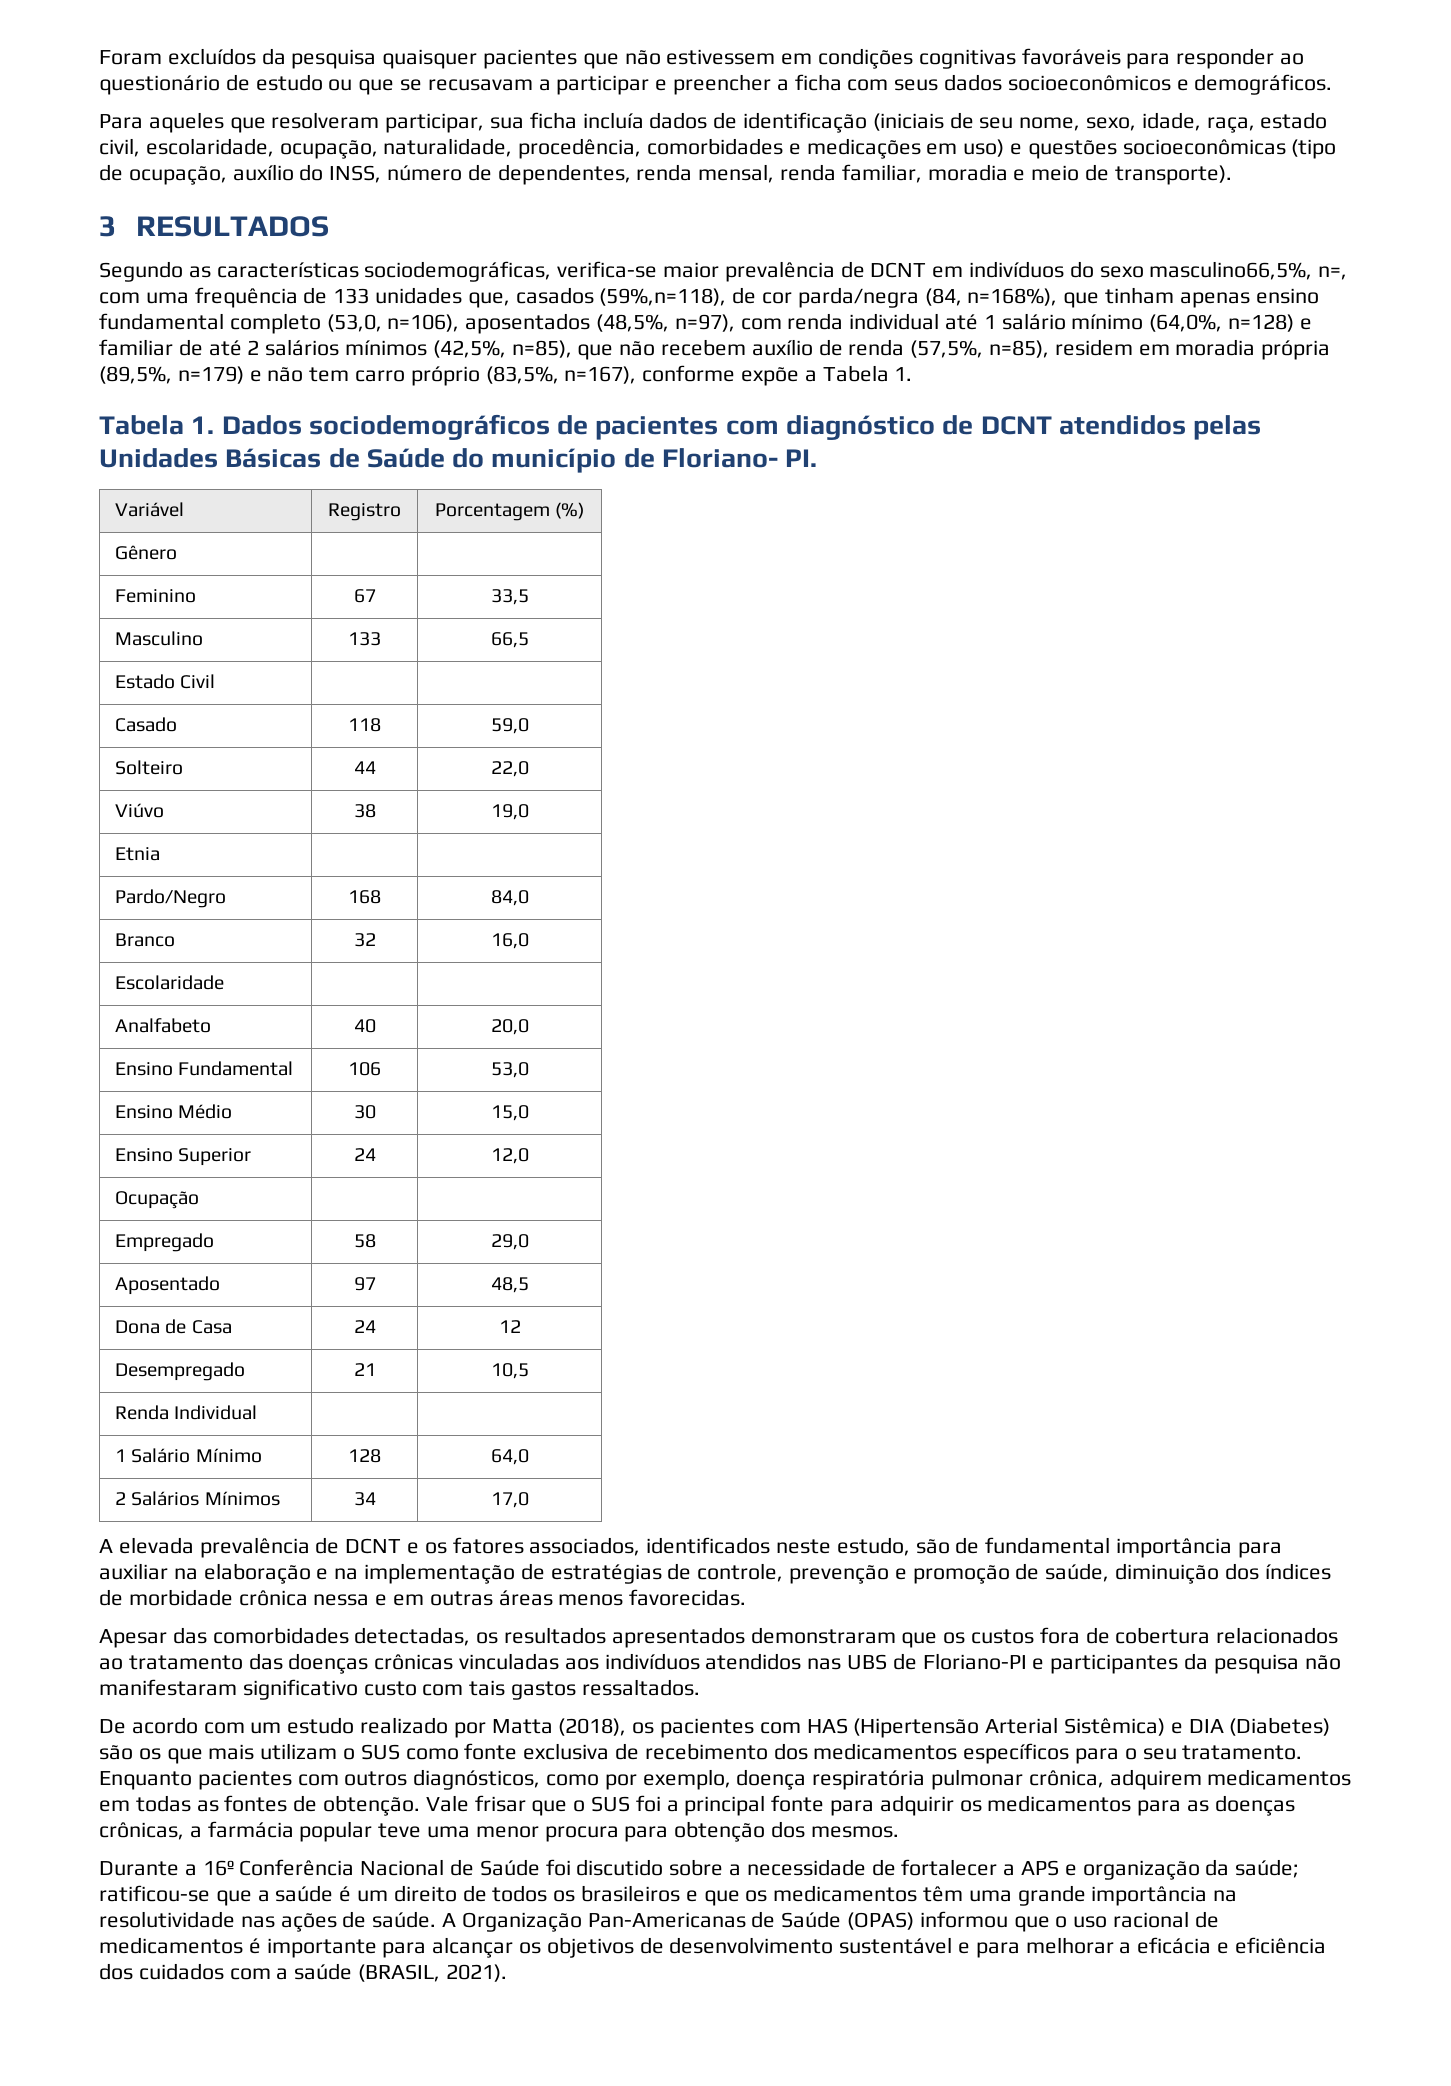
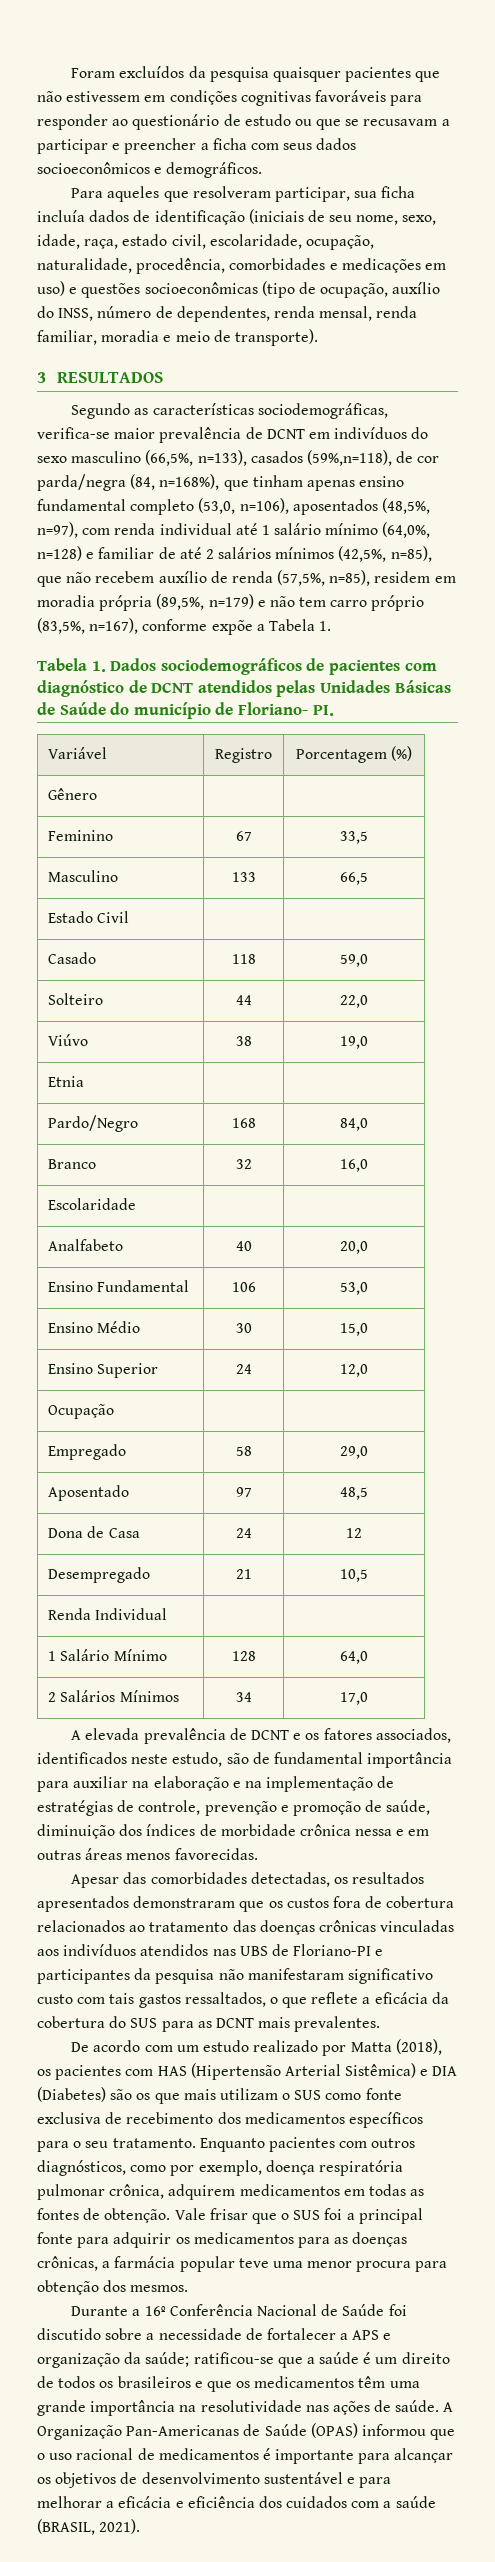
[1149,261,1348,280] [99,287,510,308] masculino66,5%, n=, com uma frequência de 133 unidades que, -> [71,450,247,466] masculino (66,5%, n=133),
[581,1679,700,1696] ressaltados. -> [184,1992,449,2008] [37,2016,381,2032] ressaltados, o que reflete a eficácia da cobertura do SUS para as DCNT mais prevalentes.

